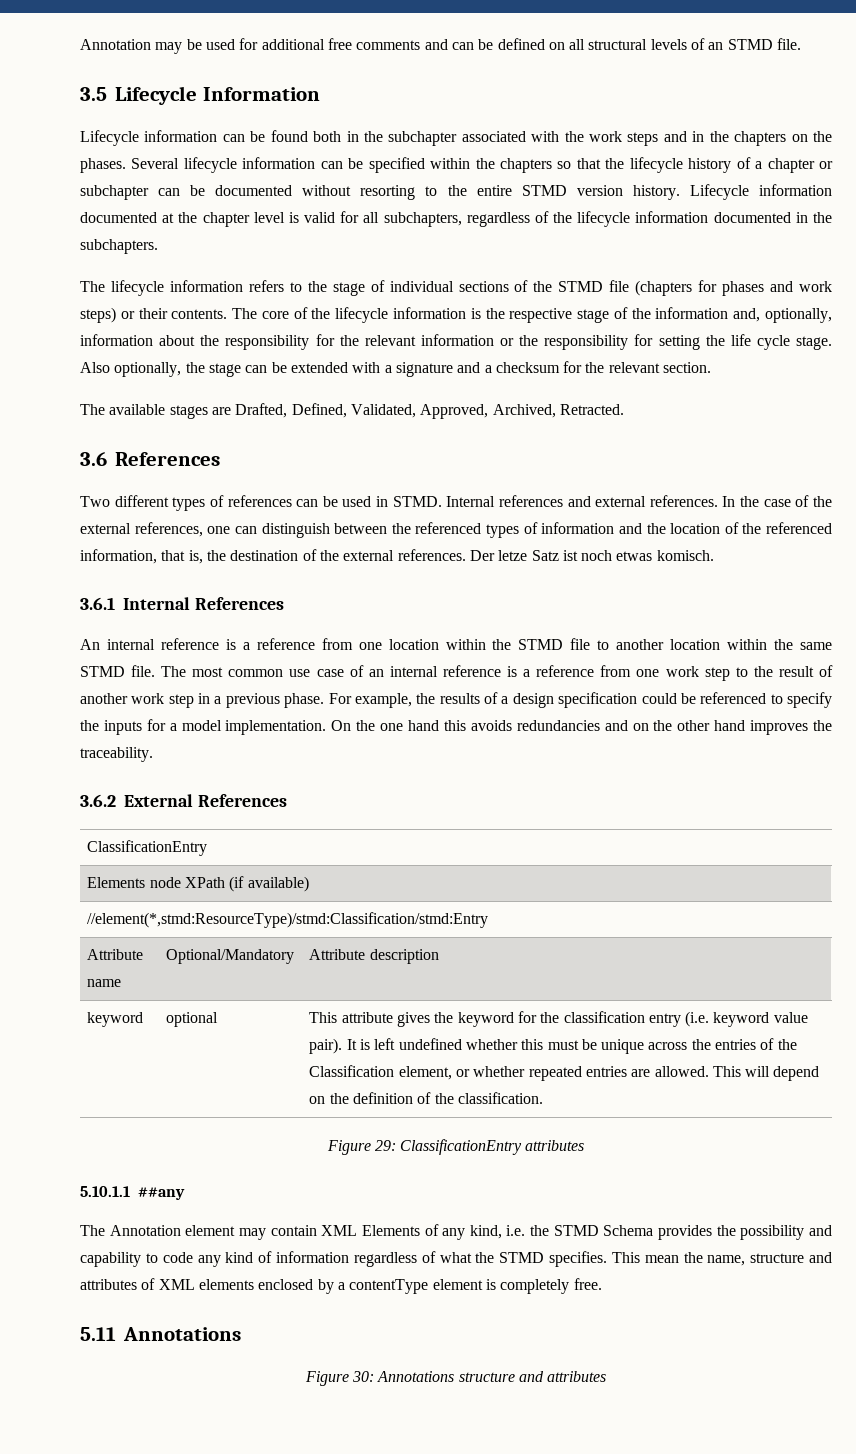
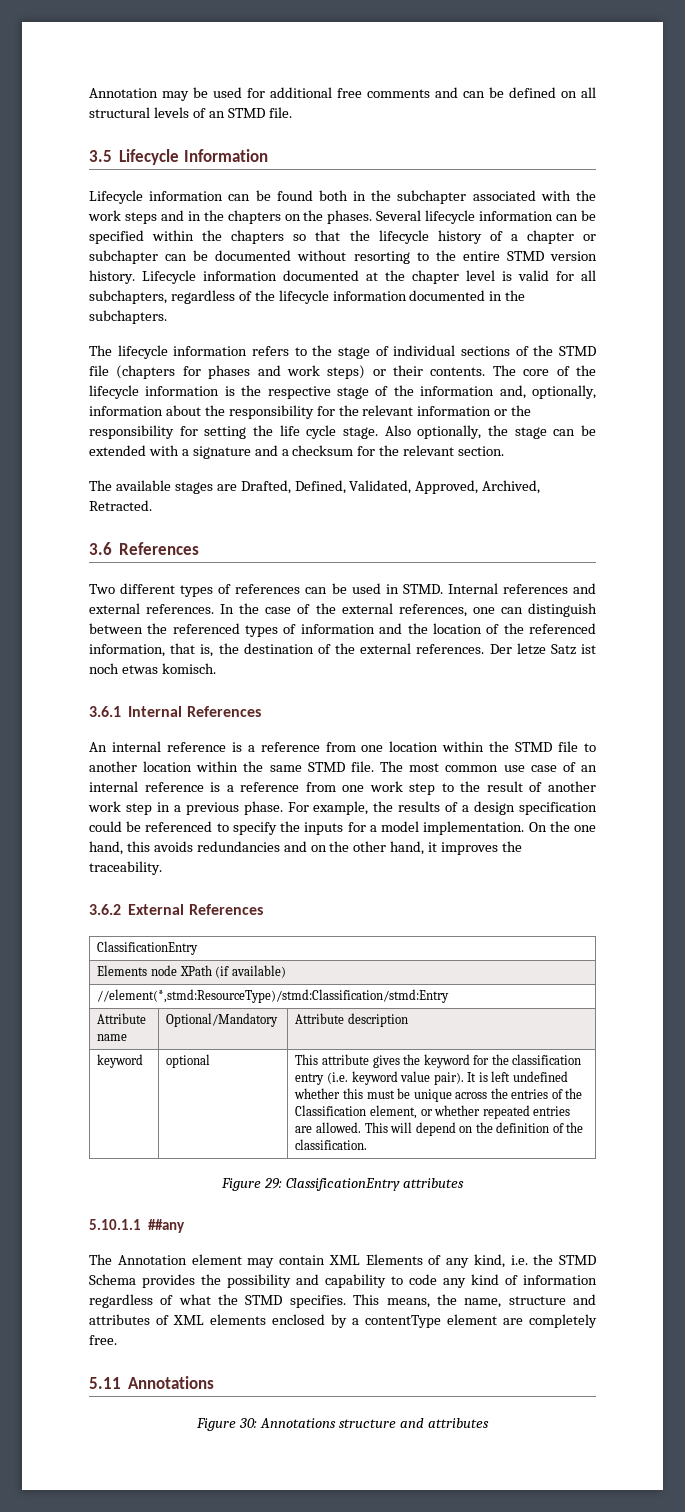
[408,720,440,731] hand -> [89,841,123,855] hand,
[714,720,746,731] hand -> [390,841,438,855] hand, it
[644,1255,679,1263] mean -> [386,1298,430,1308] means,
[485,1279,496,1290] is -> [503,1318,523,1325] are

